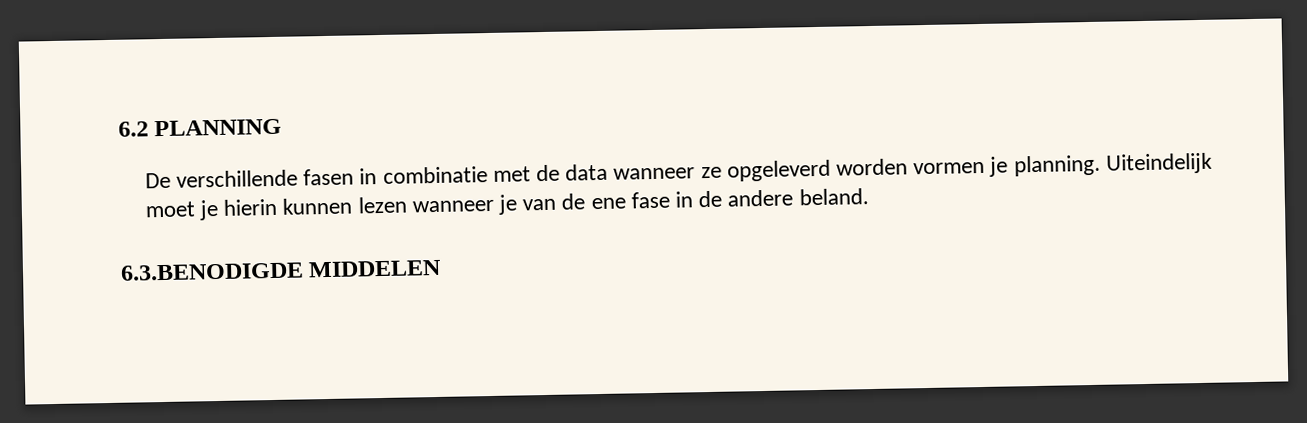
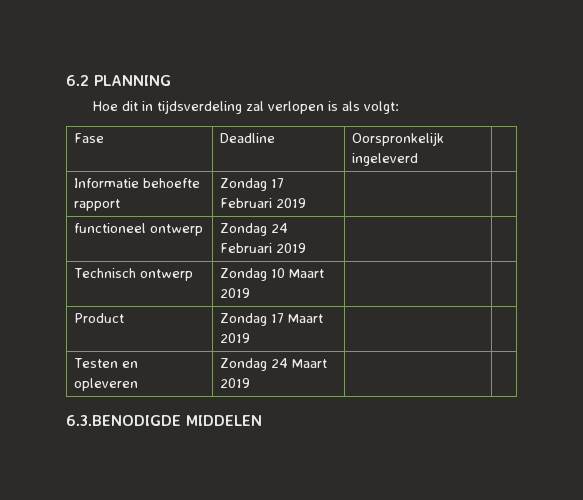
[144,152,1213,189] [144,188,869,221] De verschillende fasen in combinatie met de data wanneer ze opgeleverd worden vormen je planning. Uiteindelijk moet je hierin kunnen lezen wanneer je van de ene fase in de andere beland. -> [93,100,400,114] [74,133,105,143] [220,133,276,143] [352,132,445,146] [352,153,419,166] [74,178,201,188] [74,199,121,211] [220,178,285,191] [220,198,307,208] [74,223,204,236] [220,223,289,236] [220,243,307,253] [74,268,194,281] [220,268,325,281] [220,288,251,298] [74,313,125,323] [220,313,324,326] [220,333,251,343] [74,358,139,368] [74,378,139,391] [220,358,328,371] [220,378,251,388] Hoe dit in tijdsverdeling zal verlopen is als volgt: // Fase | Deadline | Oorspronkelijk ingeleverd | // Informatie behoefte rapport | Zondag 17 Februari 2019 | | // functioneel ontwerp | Zondag 24 Februari 2019 | | // Technisch ontwerp | Zondag 10 Maart 2019 | | // Product | Zondag 17 Maart 2019 | | // Testen en opleveren | Zondag 24 Maart 2019 | |

